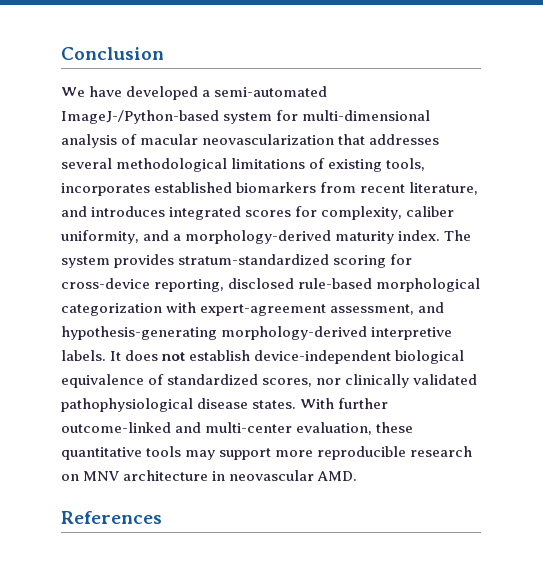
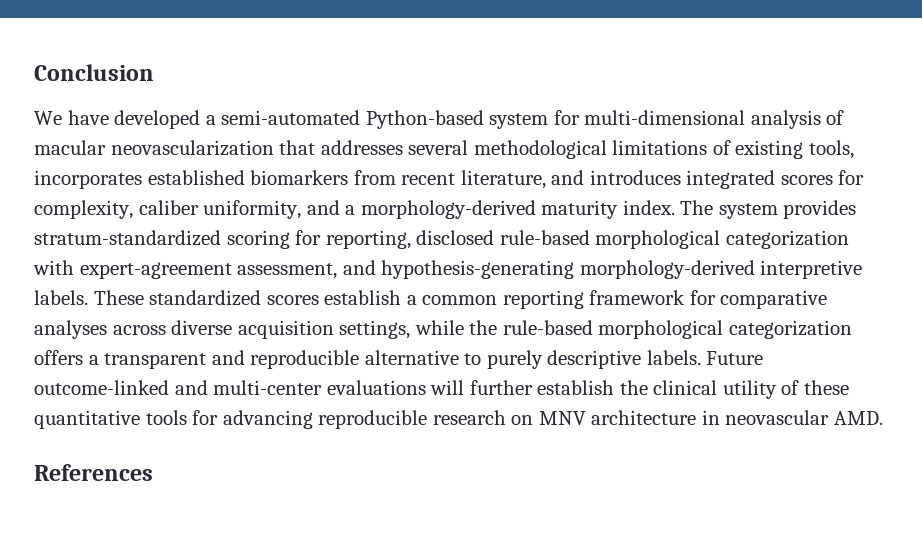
[61,110,219,124] ImageJ-/Python-based -> [365,110,484,129] Python-based
[61,278,150,289] cross-device -> (322, 237) none
[110,350,465,364] [61,374,478,388] [61,398,389,412] [61,422,414,435] [61,446,314,460] It does not establish device-independent biological equivalence of standardized scores, nor clinically validated pathophysiological disease states. With further outcome-linked and multi-center evaluation, these quantitative tools may support more -> [93,290,828,309] [34,320,852,339] [34,350,764,369] [34,380,849,399] [34,410,313,429] These standardized scores establish a common reporting framework for comparative analyses across diverse acquisition settings, while the rule-based morphological categorization offers a transparent and reproducible alternative to purely descriptive labels. Future outcome-linked and multi-center evaluations will further establish the clinical utility of these quantitative tools for advancing

